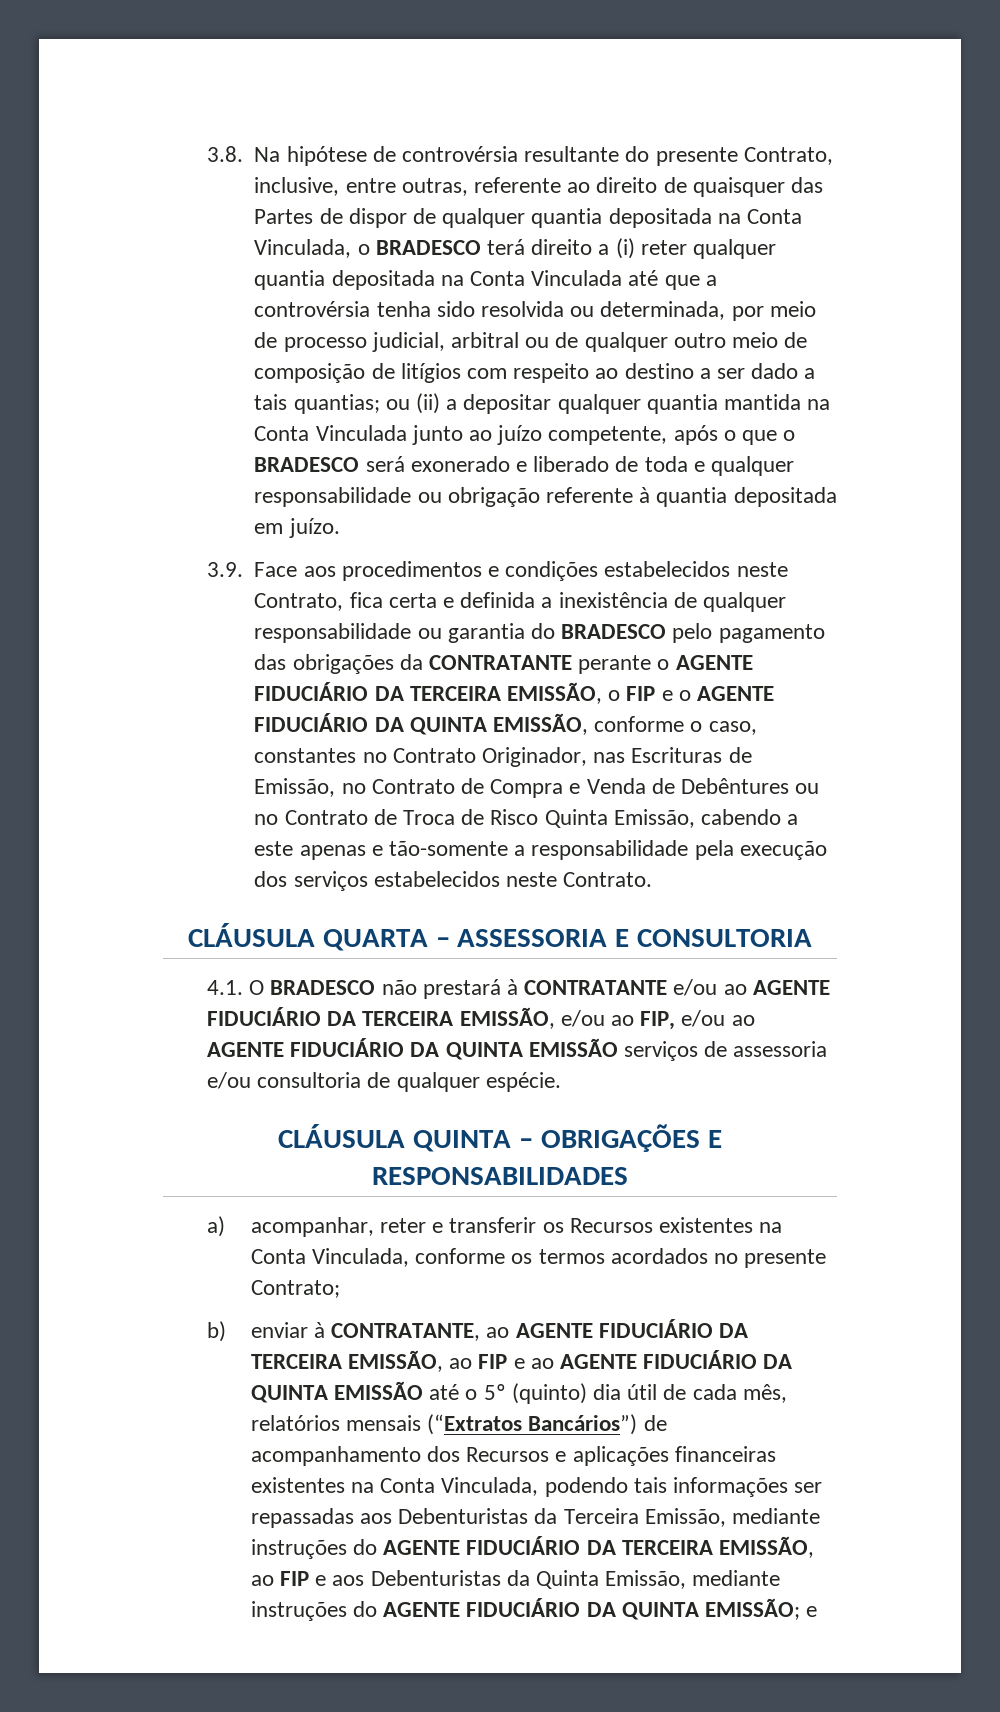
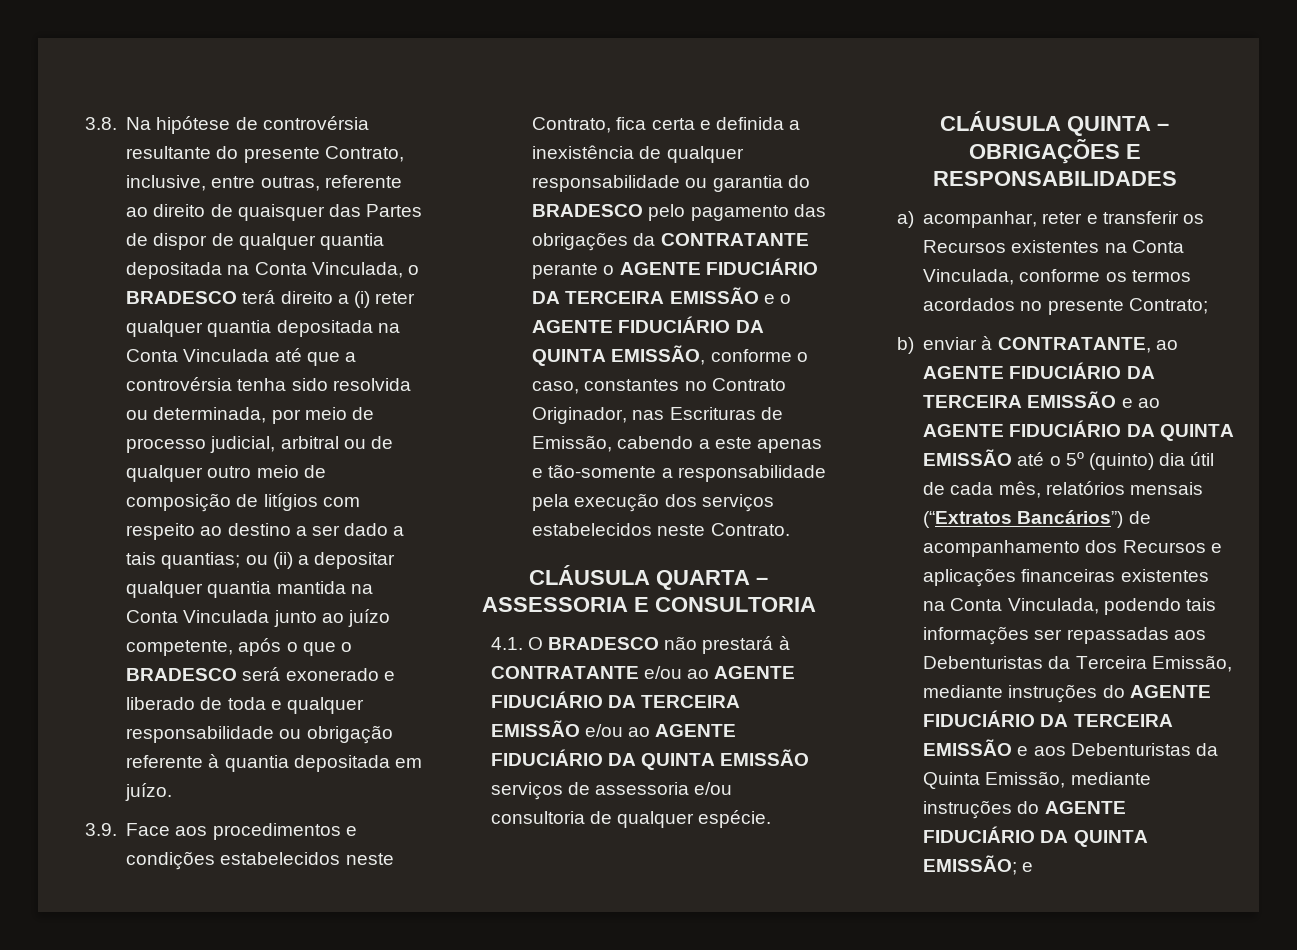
[507,682,656,704] EMISSÃO, o FIP -> [669,287,759,304] EMISSÃO
[341,778,820,798] [254,809,695,828] no Contrato de Compra e Venda de Debêntures ou no Contrato de Troca de Risco Quinta Emissão, -> (613, 443) none
[459,1007,676,1030] EMISSÃO, e/ou ao FIP, -> [490,720,580,737] EMISSÃO
[347,1350,508,1372] EMISSÃO, ao FIP -> [1027,391,1117,408] EMISSÃO
[719,1536,815,1558] [250,1571,309,1586] EMISSÃO, ao FIP -> [923,739,1013,756] EMISSÃO

